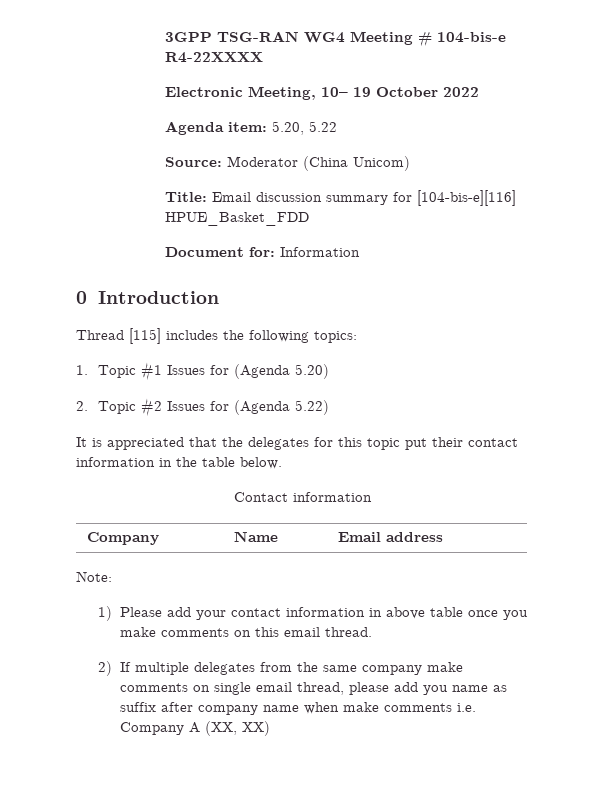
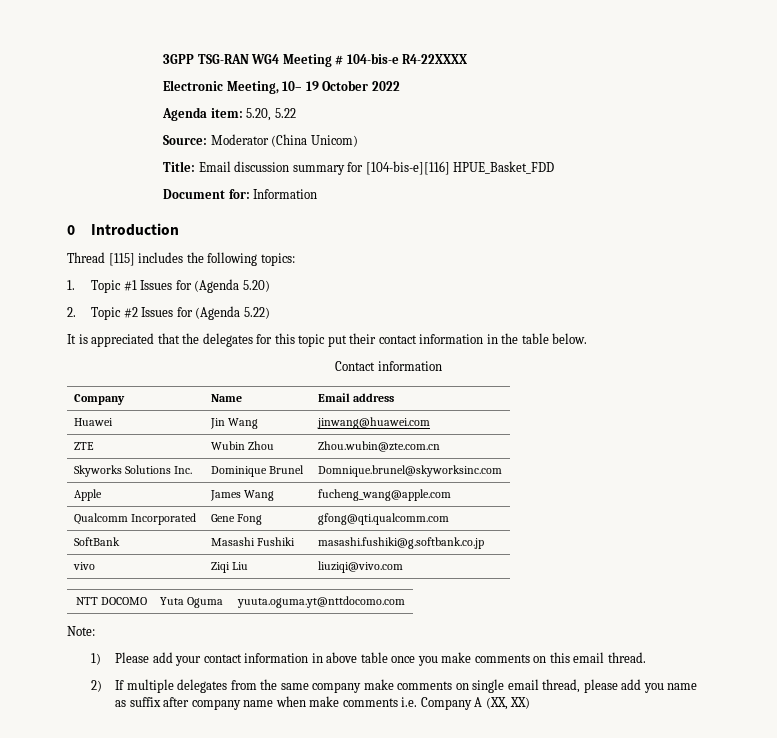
(444, 537) none -> [73,418,113,426] [209,418,258,429] [316,417,430,429] [73,442,94,450] [210,441,274,450] [317,441,440,452] [73,465,192,477] [210,465,304,477] [317,465,502,477] [73,489,102,501] [209,490,274,501] [317,489,451,501] [73,513,196,525] [210,514,262,525] [317,513,449,525] [73,537,120,546] [210,537,295,546] [317,537,484,549] [72,562,95,570] [210,562,248,573] [317,561,403,573] [76,597,148,605] [159,597,223,608] [236,596,405,608] // Huawei | Jin Wang | jinwang@huawei.com // ZTE | Wubin Zhou | Zhou.wubin@zte.com.cn // Skyworks Solutions Inc. | Dominique Brunel | Domnique.brunel@skyworksinc.com // Apple | James Wang | fucheng_wang@apple.com // Qualcomm Incorporated | Gene Fong | gfong@qti.qualcomm.com // SoftBank | Masashi Fushiki | masashi.fushiki@g.softbank.co.jp // vivo | Ziqi Liu | liuziqi@vivo.com // NTT DOCOMO | Yuta Oguma | yuuta.oguma.yt@nttdocomo.com

